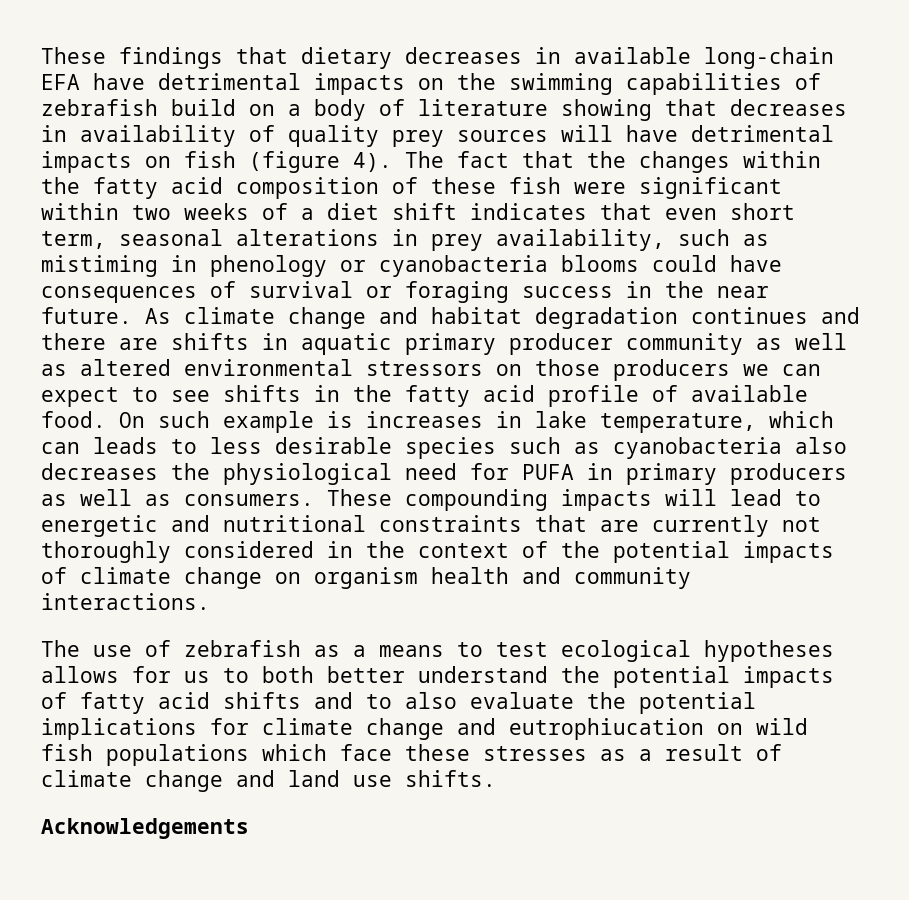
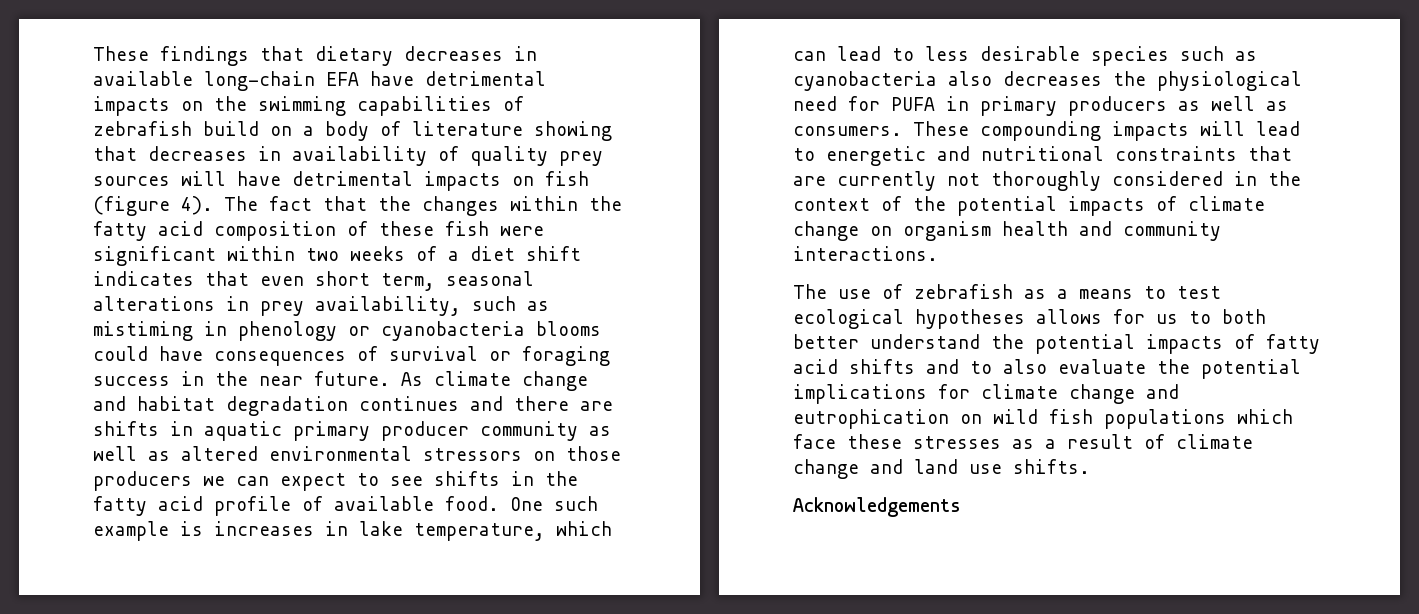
[119,412,145,428] On -> [510,497,543,511] One
[93,437,158,454] leads -> [837,46,881,61] lead
[509,718,704,740] eutrophiucation -> [793,409,949,429] eutrophication

